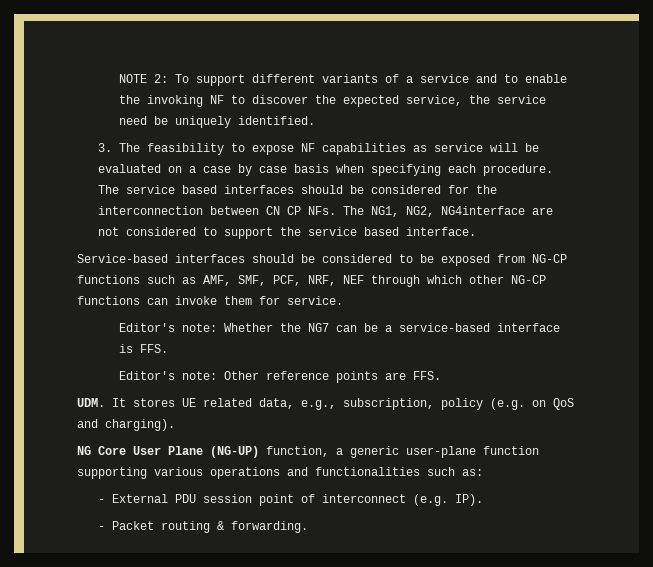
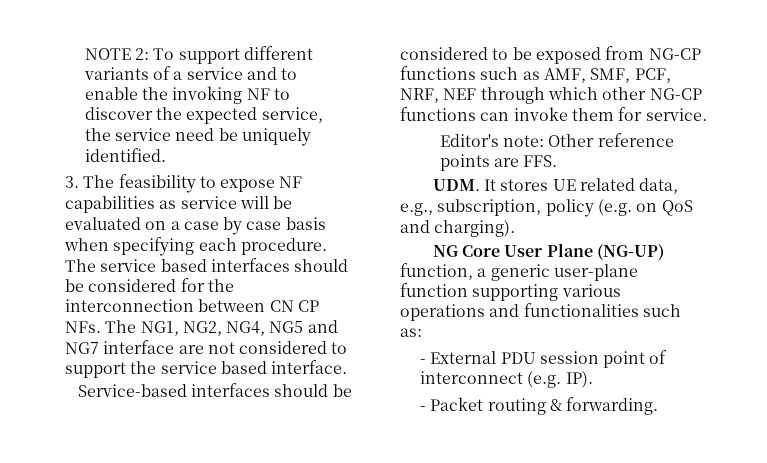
[440,206,525,215] NG4interface -> [226,320,338,336] [64,340,175,354] NG4, NG5 and NG7 interface
[118,323,560,332] [118,344,168,353] // Editor's note: Whether the NG7 can be a service-based interface is FFS. -> (707, 114) none

